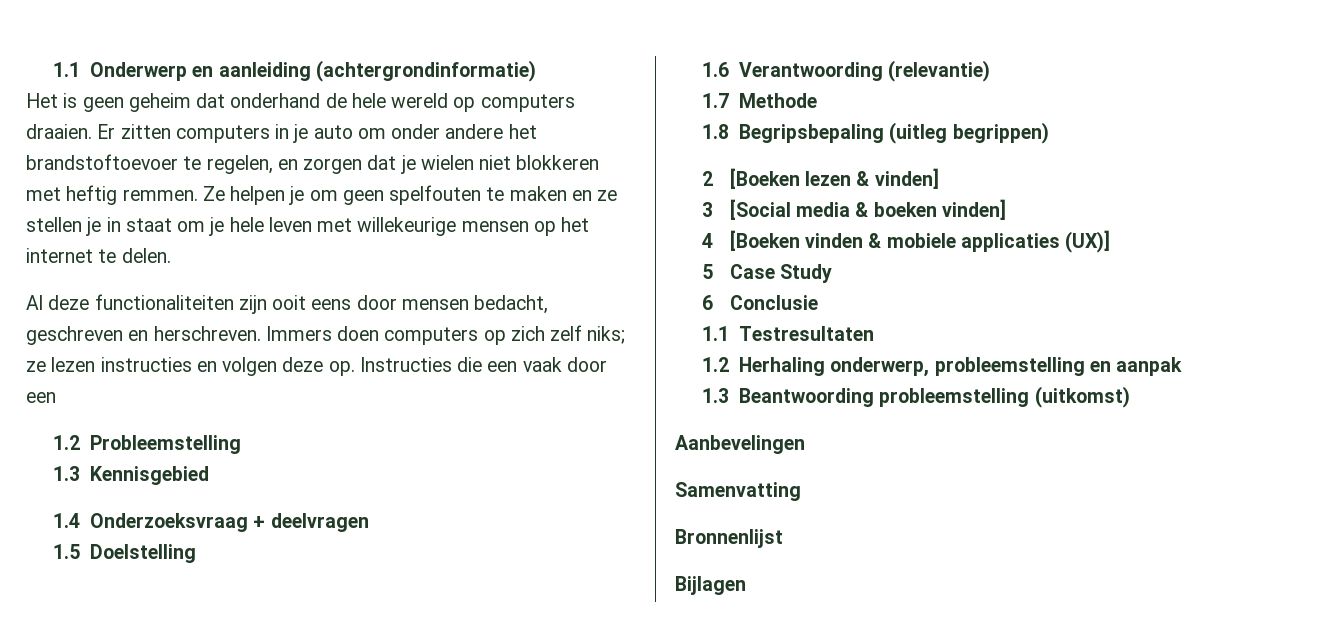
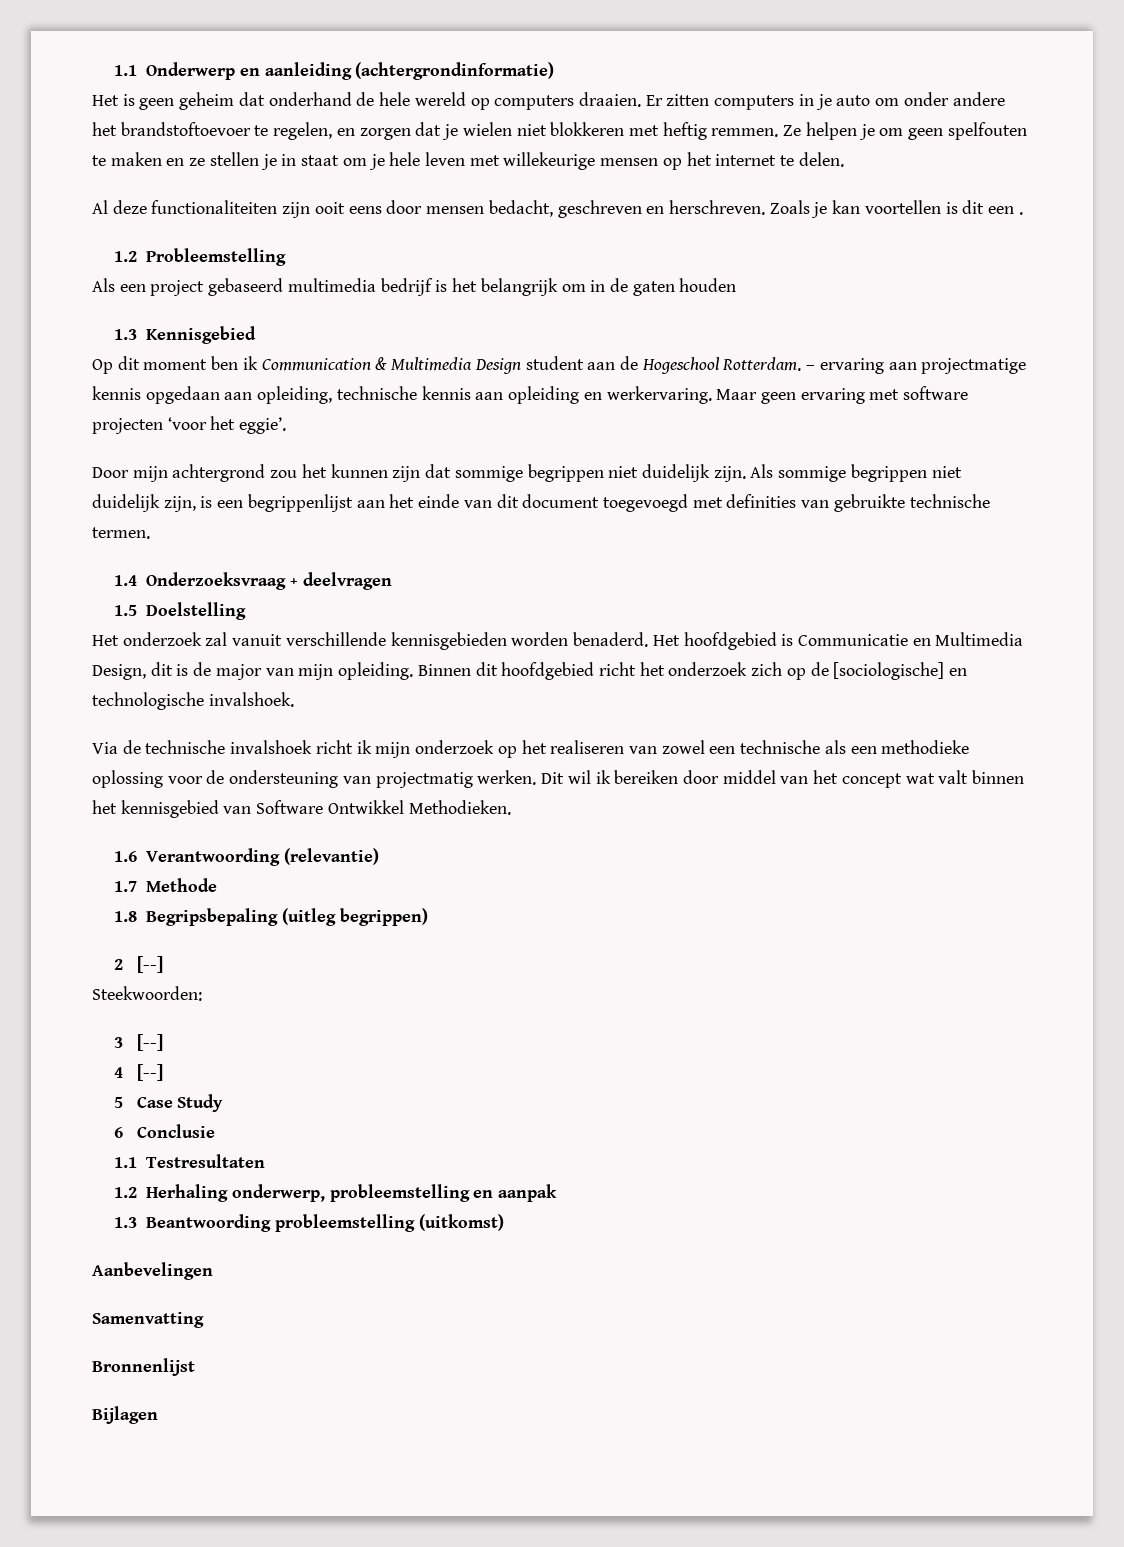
[265,325,626,345] [26,357,607,376] [26,392,56,403] [53,435,242,454] [53,466,210,485] Immers doen computers op zich zelf niks; ze lezen instructies en volgen deze op. Instructies die een vaak door een // 1.2 Probleemstelling // 1.3 Kennisgebied -> [769,200,1023,218] [114,248,287,266] [92,278,737,296] [114,326,257,344] [92,356,1027,374] [92,386,969,404] [92,416,287,434] [92,464,962,482] [92,494,990,512] [92,527,150,539] Zoals je kan voortellen is dit een . // 1.2 Probleemstelling // Als een project gebaseerd multimedia bedrijf is het belangrijk om in de gaten houden // 1.3 Kennisgebied // Op dit moment ben ik Communication & Multimedia Design student aan de Hogeschool Rotterdam. – ervaring aan projectmatige kennis opgedaan aan opleiding, technische kennis aan opleiding en werkervaring. Maar geen ervaring met software projecten ‘voor het eggie’. // Door mijn achtergrond zou het kunnen zijn dat sommige begrippen niet duidelijk zijn. Als sommige begrippen niet duidelijk zijn, is een begrippenlijst aan het einde van dit document toegevoegd met definities van gebruikte technische termen.
(197, 553) none -> [92,632,1024,650] [92,662,968,680] [92,692,294,710] [92,740,970,758] [92,770,1025,788] [92,800,511,818] // Het onderzoek zal vanuit verschillende kennisgebieden worden benaderd. Het hoofdgebied is Communicatie en Multimedia Design, dit is de major van mijn opleiding. Binnen dit hoofdgebied richt het onderzoek zich op de [sociologische] en technologische invalshoek. // Via de technische invalshoek richt ik mijn onderzoek op het realiseren van zowel een technische als een methodieke oplossing voor de ondersteuning van projectmatig werken. Dit wil ik bereiken door middel van het concept wat valt binnen het kennisgebied van Software Ontwikkel Methodieken.
[729,168,939,189] [702,199,1006,220] [702,230,1111,253] [Boeken lezen & vinden] // 3 [Social media & boeken vinden] // 4 [Boeken vinden & mobiele applicaties (UX)] -> [136,956,163,973] [92,986,202,1001] [114,1034,163,1051] [114,1064,163,1081] [--] // Steekwoorden: // 3 [--] // 4 [--]

